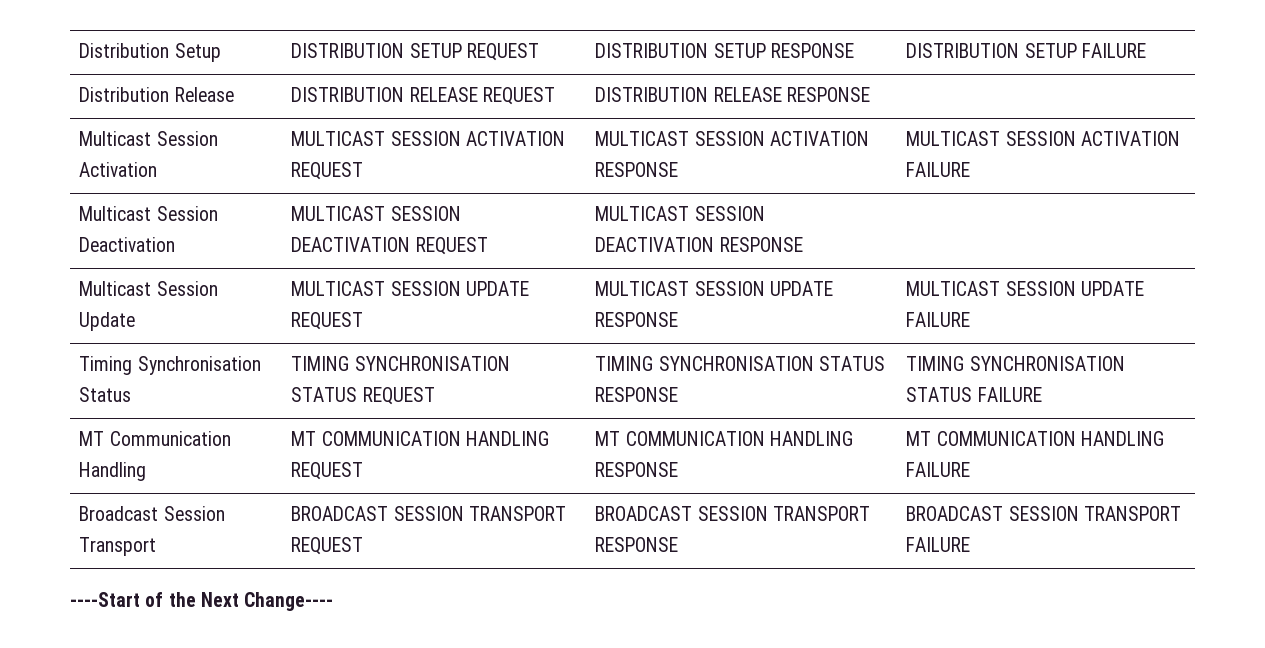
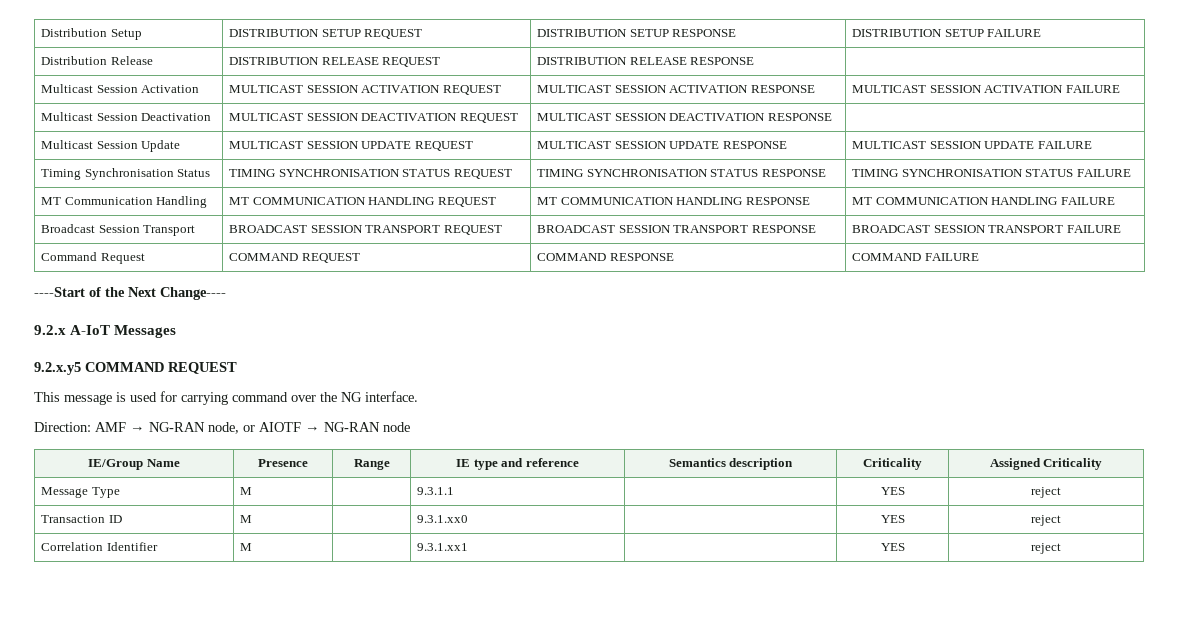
(971, 544) none -> [41,252,145,264] [229,253,360,263] [537,253,674,261] [852,253,979,261] // Command Request | COMMAND REQUEST | COMMAND RESPONSE | COMMAND FAILURE
(334, 601) none -> [34,325,177,338] [34,362,237,375] [34,391,418,405] [34,422,410,434] [88,459,180,470] [258,459,308,467] [353,459,390,470] [456,458,579,470] [668,458,794,470] [863,458,922,470] [989,458,1103,470] [41,487,120,498] [240,487,253,495] [417,487,455,495] [880,487,905,495] [1031,487,1061,498] [41,515,122,523] [240,515,253,523] [417,515,469,523] [880,515,905,523] [1031,515,1061,526] [41,542,158,551] [240,543,253,551] [417,543,469,551] [880,543,905,551] [1031,543,1061,554] // 9.2.x A-IoT Messages // 9.2.x.y5 COMMAND REQUEST // This message is used for carrying command over the NG interface. // Direction: AMF → NG-RAN node, or AIOTF → NG-RAN node // IE/Group Name | Presence | Range | IE type and reference | Semantics description | Criticality | Assigned Criticality // Message Type | M | | 9.3.1.1 | | YES | reject // Transaction ID | M | | 9.3.1.xx0 | | YES | reject // Correlation Identifier | M | | 9.3.1.xx1 | | YES | reject

